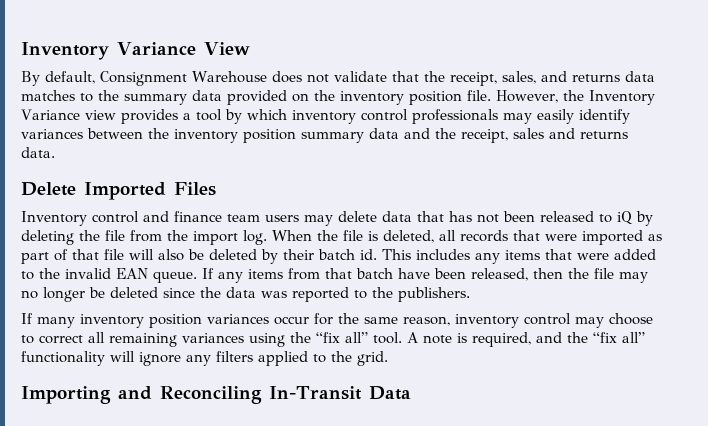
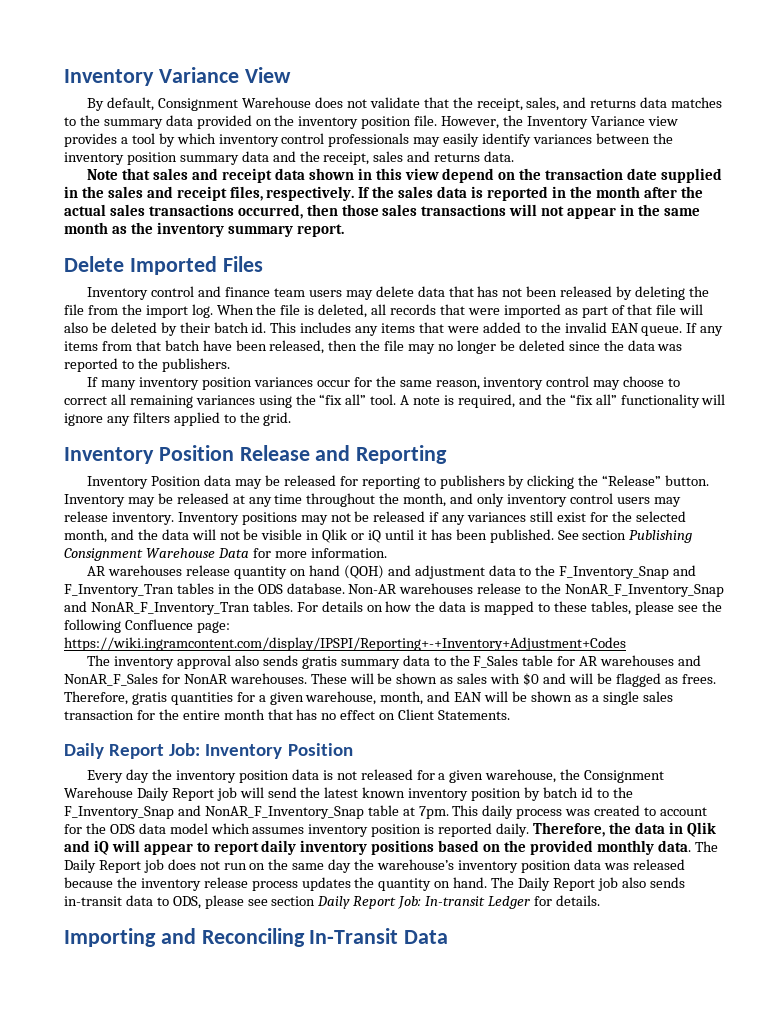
(55, 152) none -> [87,168,723,183] [64,186,703,201] [64,204,700,219] [64,222,344,237] // Note that sales and receipt data shown in this view depend on the transaction date supplied in the sales and receipt files, respectively. If the sales data is reported in the month after the actual sales transactions occurred, then those sales transactions will not appear in the same month as the inventory summary report.
[599,211,632,225] to iQ -> (613, 291) none
(388, 358) none -> [64,445,448,464] [87,475,710,489] [64,493,681,507] [64,511,686,525] [64,529,693,543] [64,548,387,561] [87,565,697,579] [64,583,725,597] [64,601,722,615] [64,619,230,633] [64,637,626,651] [87,655,702,669] [64,673,716,687] [64,691,673,705] [64,709,511,720] [64,743,353,759] [87,769,665,783] [64,787,633,801] [64,805,707,819] [64,822,716,837] [64,840,718,855] [64,859,685,873] [64,877,685,891] [64,895,600,909] // Inventory Position Release and Reporting // Inventory Position data may be released for reporting to publishers by clicking the “Release” button. Inventory may be released at any time throughout the month, and only inventory control users may release inventory. Inventory positions may not be released if any variances still exist for the selected month, and the data will not be visible in Qlik or iQ until it has been published. See section Publishing Consignment Warehouse Data for more information. // AR warehouses release quantity on hand (QOH) and adjustment data to the F_Inventory_Snap and F_Inventory_Tran tables in the ODS database. Non-AR warehouses release to the NonAR_F_Inventory_Snap and NonAR_F_Inventory_Tran tables. For details on how the data is mapped to these tables, please see the following Confluence page: https://wiki.ingramcontent.com/display/IPSPI/Reporting+-+Inventory+Adjustment+Codes // The inventory approval also sends gratis summary data to the F_Sales table for AR warehouses and NonAR_F_Sales for NonAR warehouses. These will be shown as sales with $0 and will be flagged as frees. Therefore, gratis quantities for a given warehouse, month, and EAN will be shown as a single sales transaction for the entire month that has no effect on Client Statements. // Daily Report Job: Inventory Position // Every day the inventory position data is not released for a given warehouse, the Consignment Warehouse Daily Report job will send the latest known inventory position by batch id to the F_Inventory_Snap and NonAR_F_Inventory_Snap table at 7pm. This daily process was created to account for the ODS data model which assumes inventory position is reported daily. Therefore, the data in Qlik and iQ will appear to report daily inventory positions based on the provided monthly data. The Daily Report job does not run on the same day the warehouse’s inventory position data was released because the inventory release process updates the quantity on hand. The Daily Report job also sends in-transit data to ODS, please see section Daily Report Job: In-transit Ledger for details.

